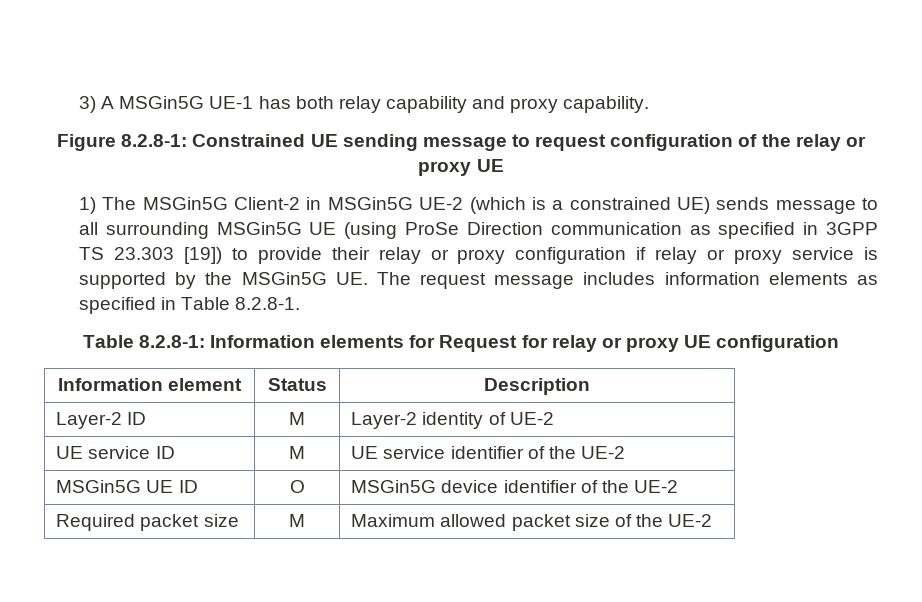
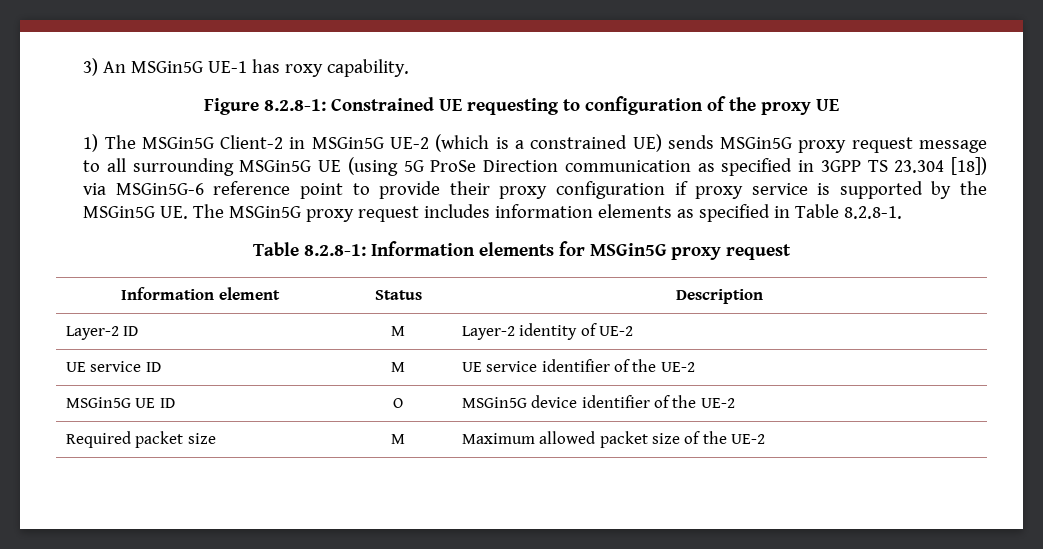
[101,96,115,109] A -> [103,61,127,73] An
[295,96,559,113] both relay capability and proxy -> [285,64,324,77] roxy
[342,134,607,151] sending message to request -> [467,98,580,115] requesting to
[795,134,866,151] relay or -> (756, 104) none
(770, 203) none -> [720,137,913,153] MSGin5G proxy request
(398, 230) none -> [403,160,424,172] 5G
[113,247,222,264] 23.303 [19]) -> [894,157,987,175] [83,181,344,199] 23.304 [18]) via MSGin5G-6 reference point
[378,247,449,264] relay or -> (490, 188) none
[655,247,726,264] relay or -> (688, 188) none
[420,273,575,289] request message -> [229,206,420,222] MSGin5G proxy request
[439,335,840,352] Request for relay or proxy UE configuration -> [589,243,792,260] MSGin5G proxy request

